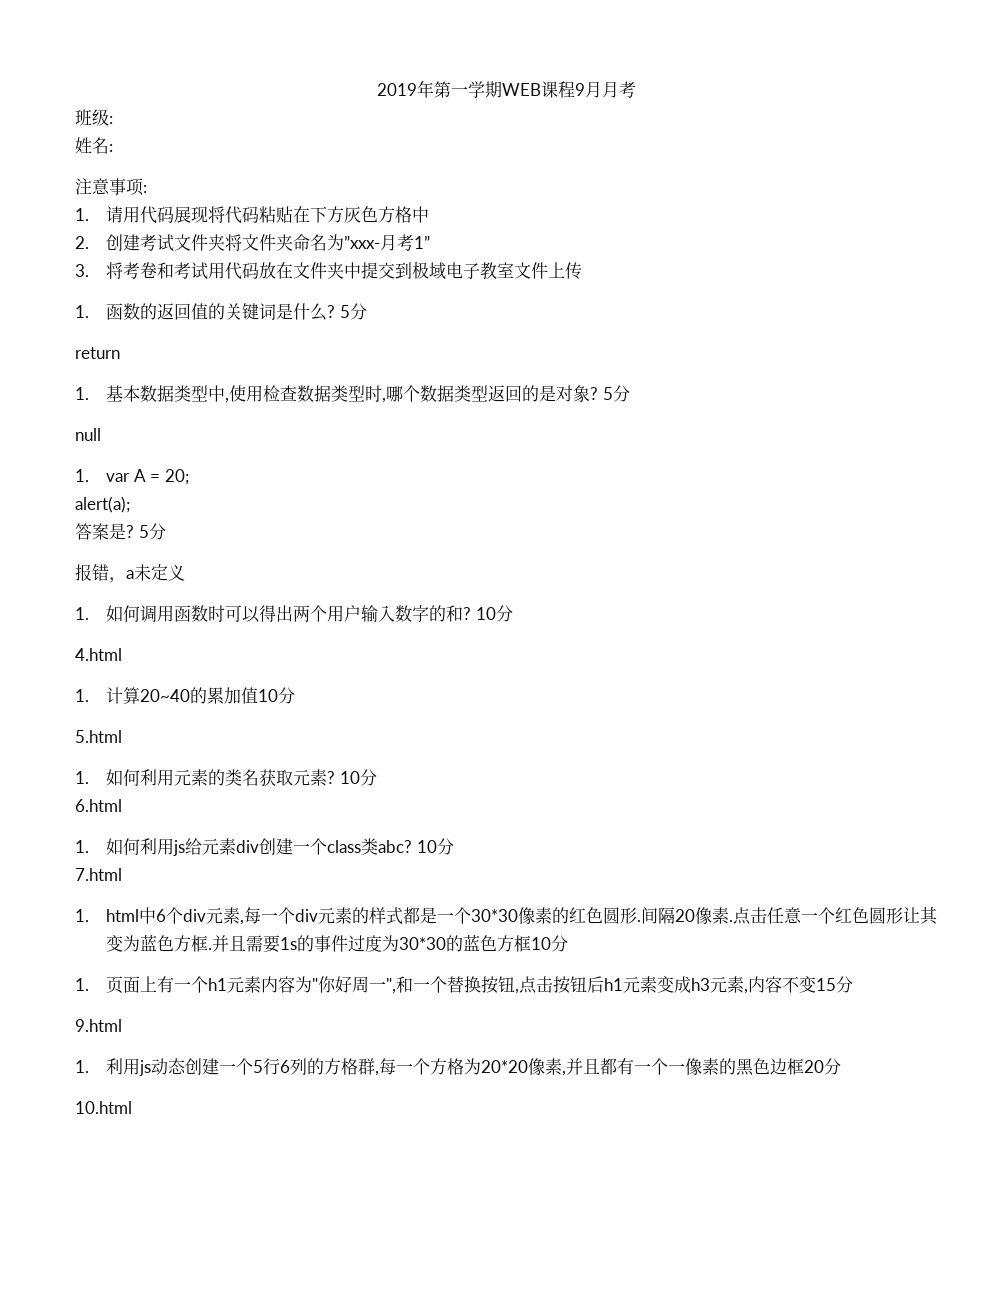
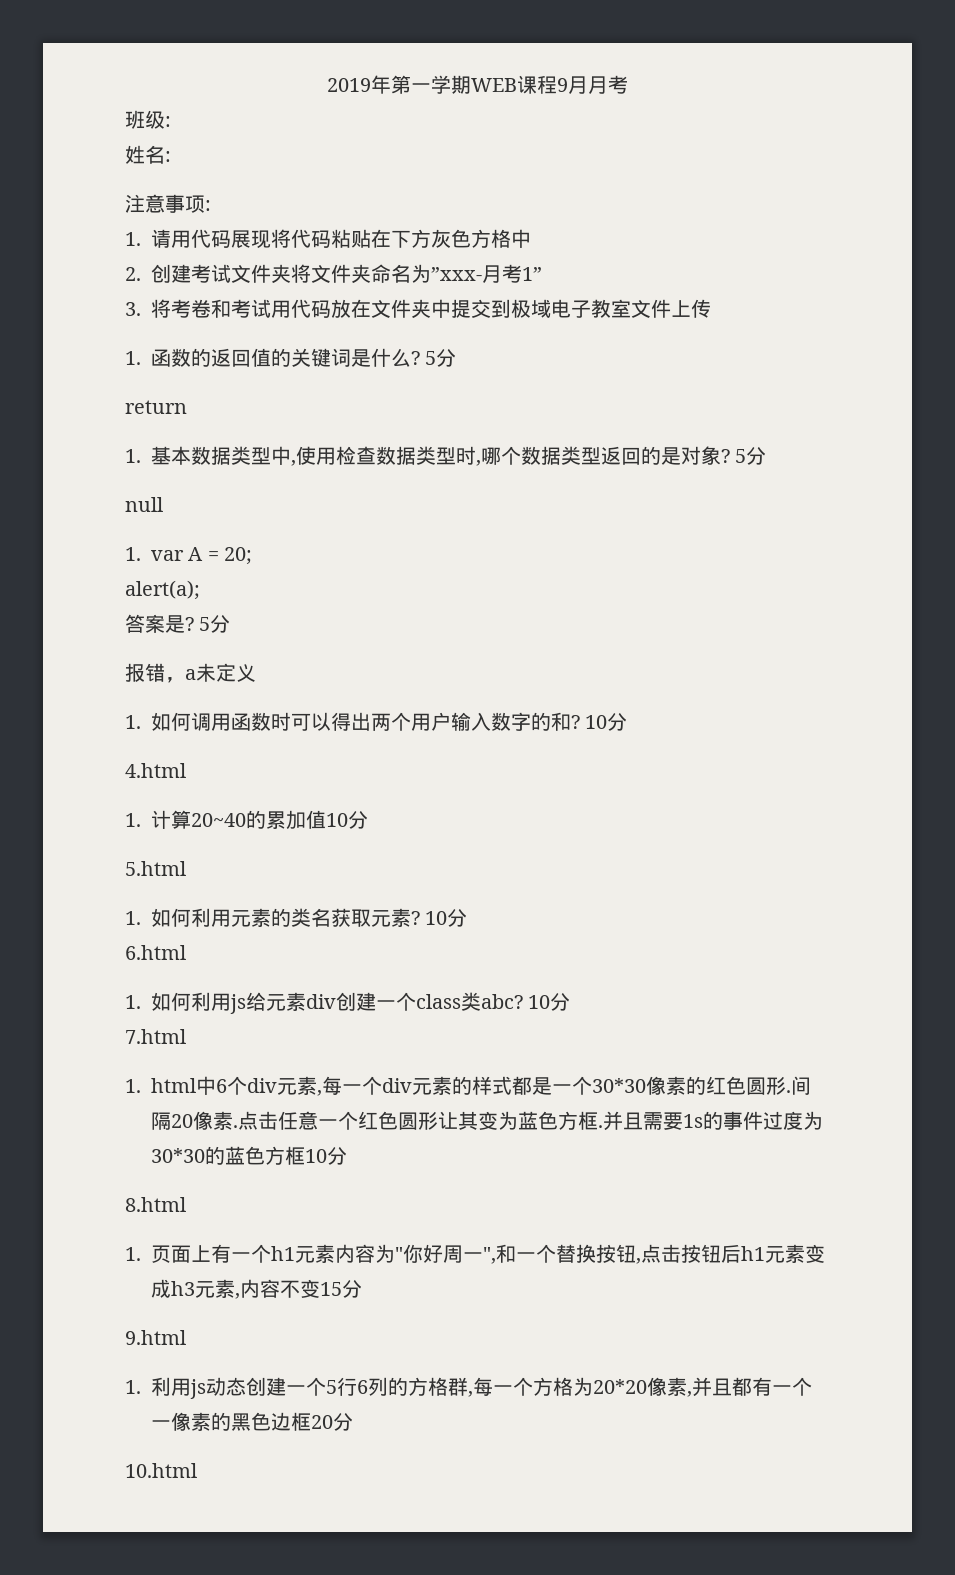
(569, 943) none -> [125,1197,186,1212] // 8.html

